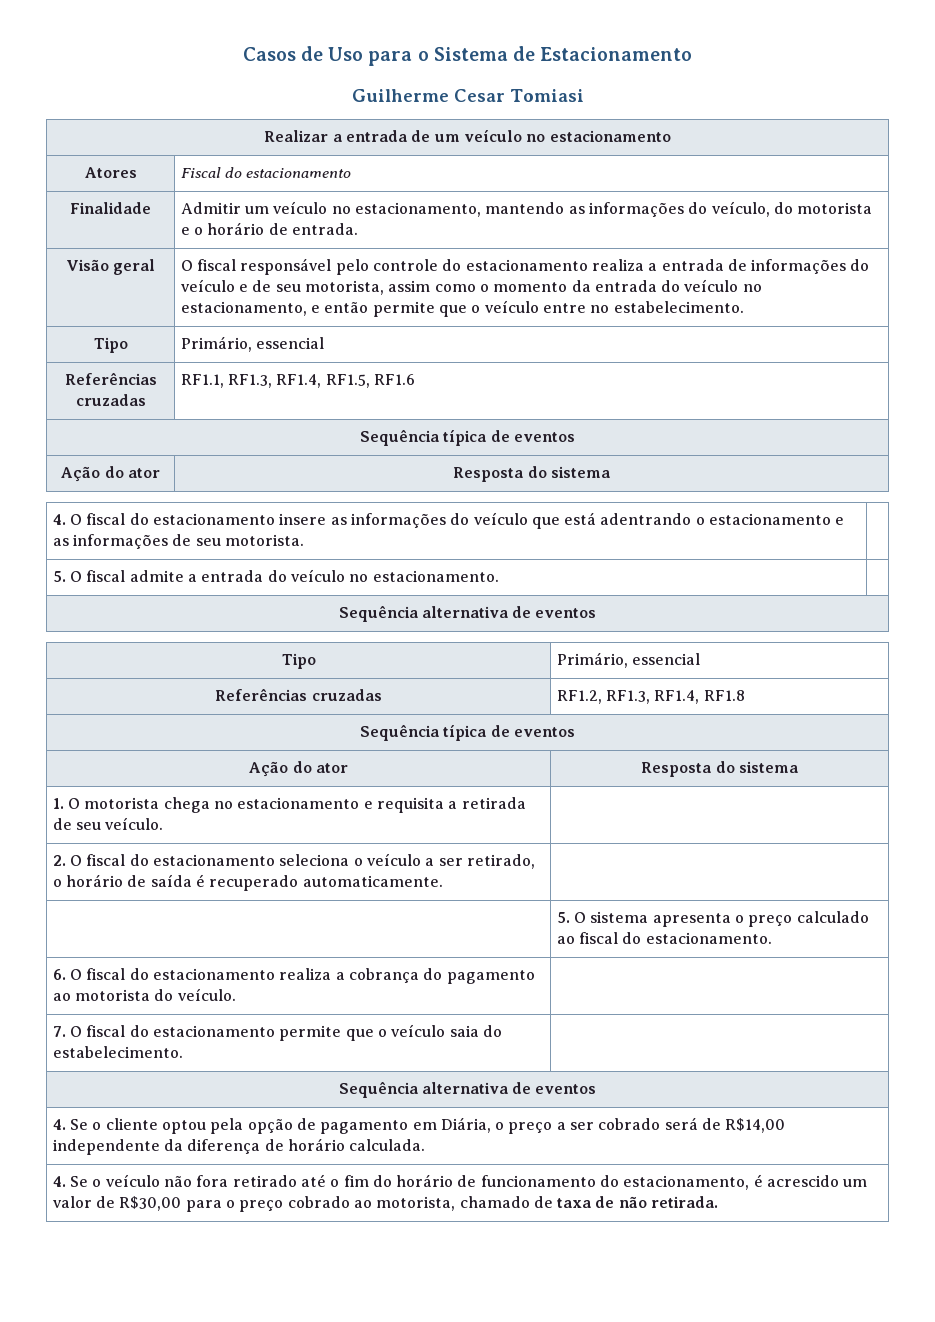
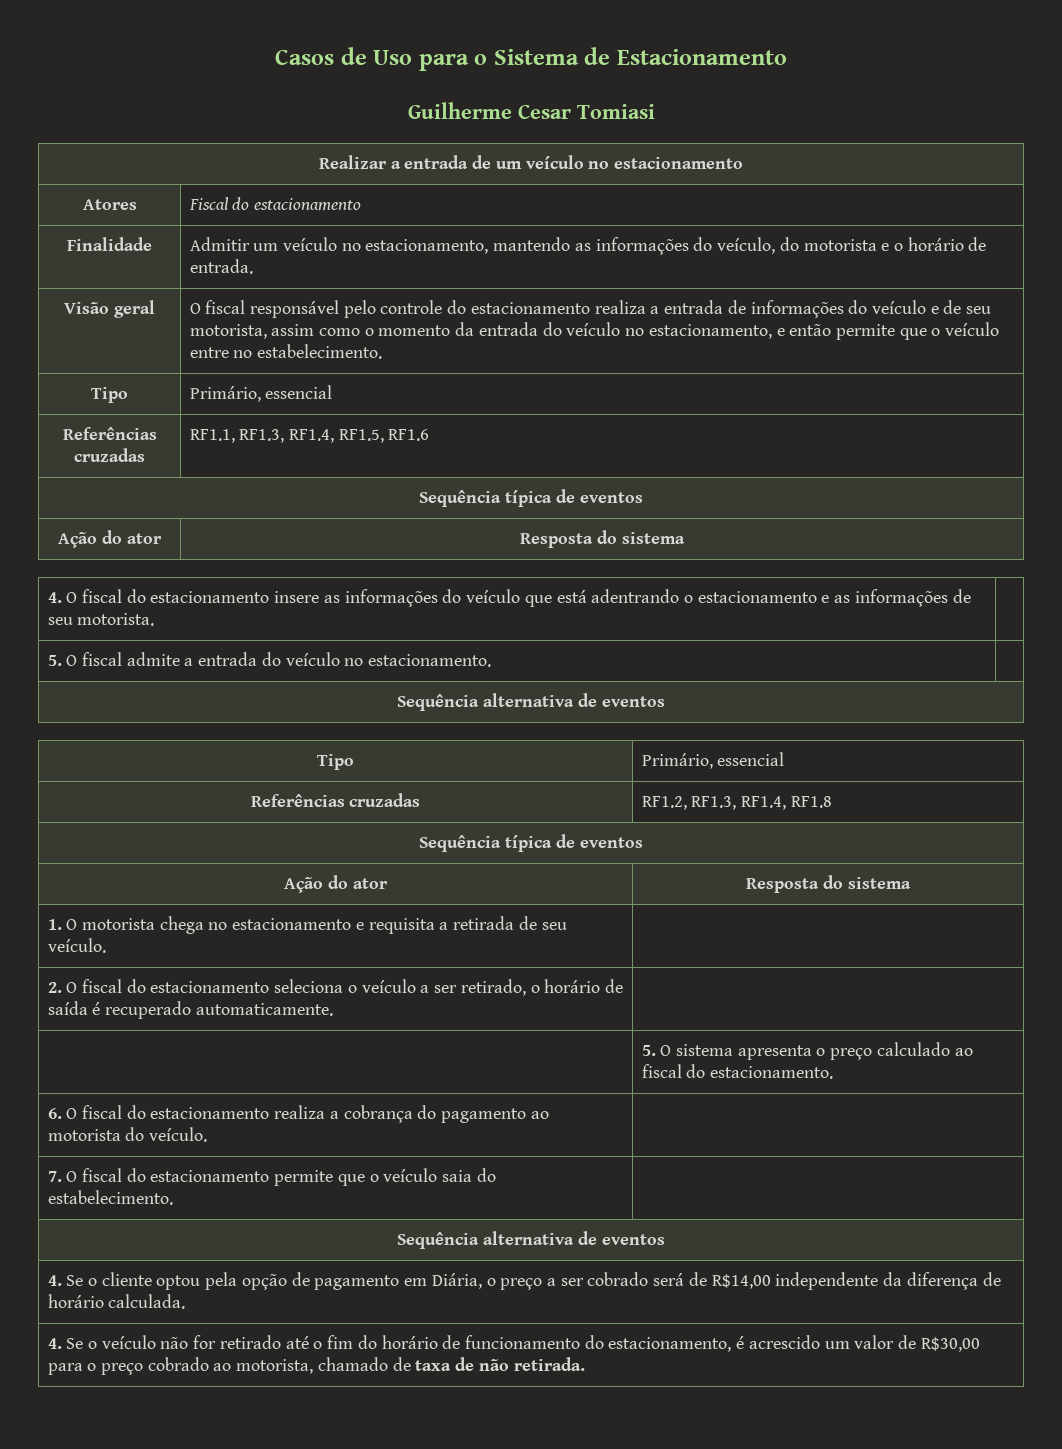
[196,1175,229,1187] fora -> [193,1335,217,1349] for

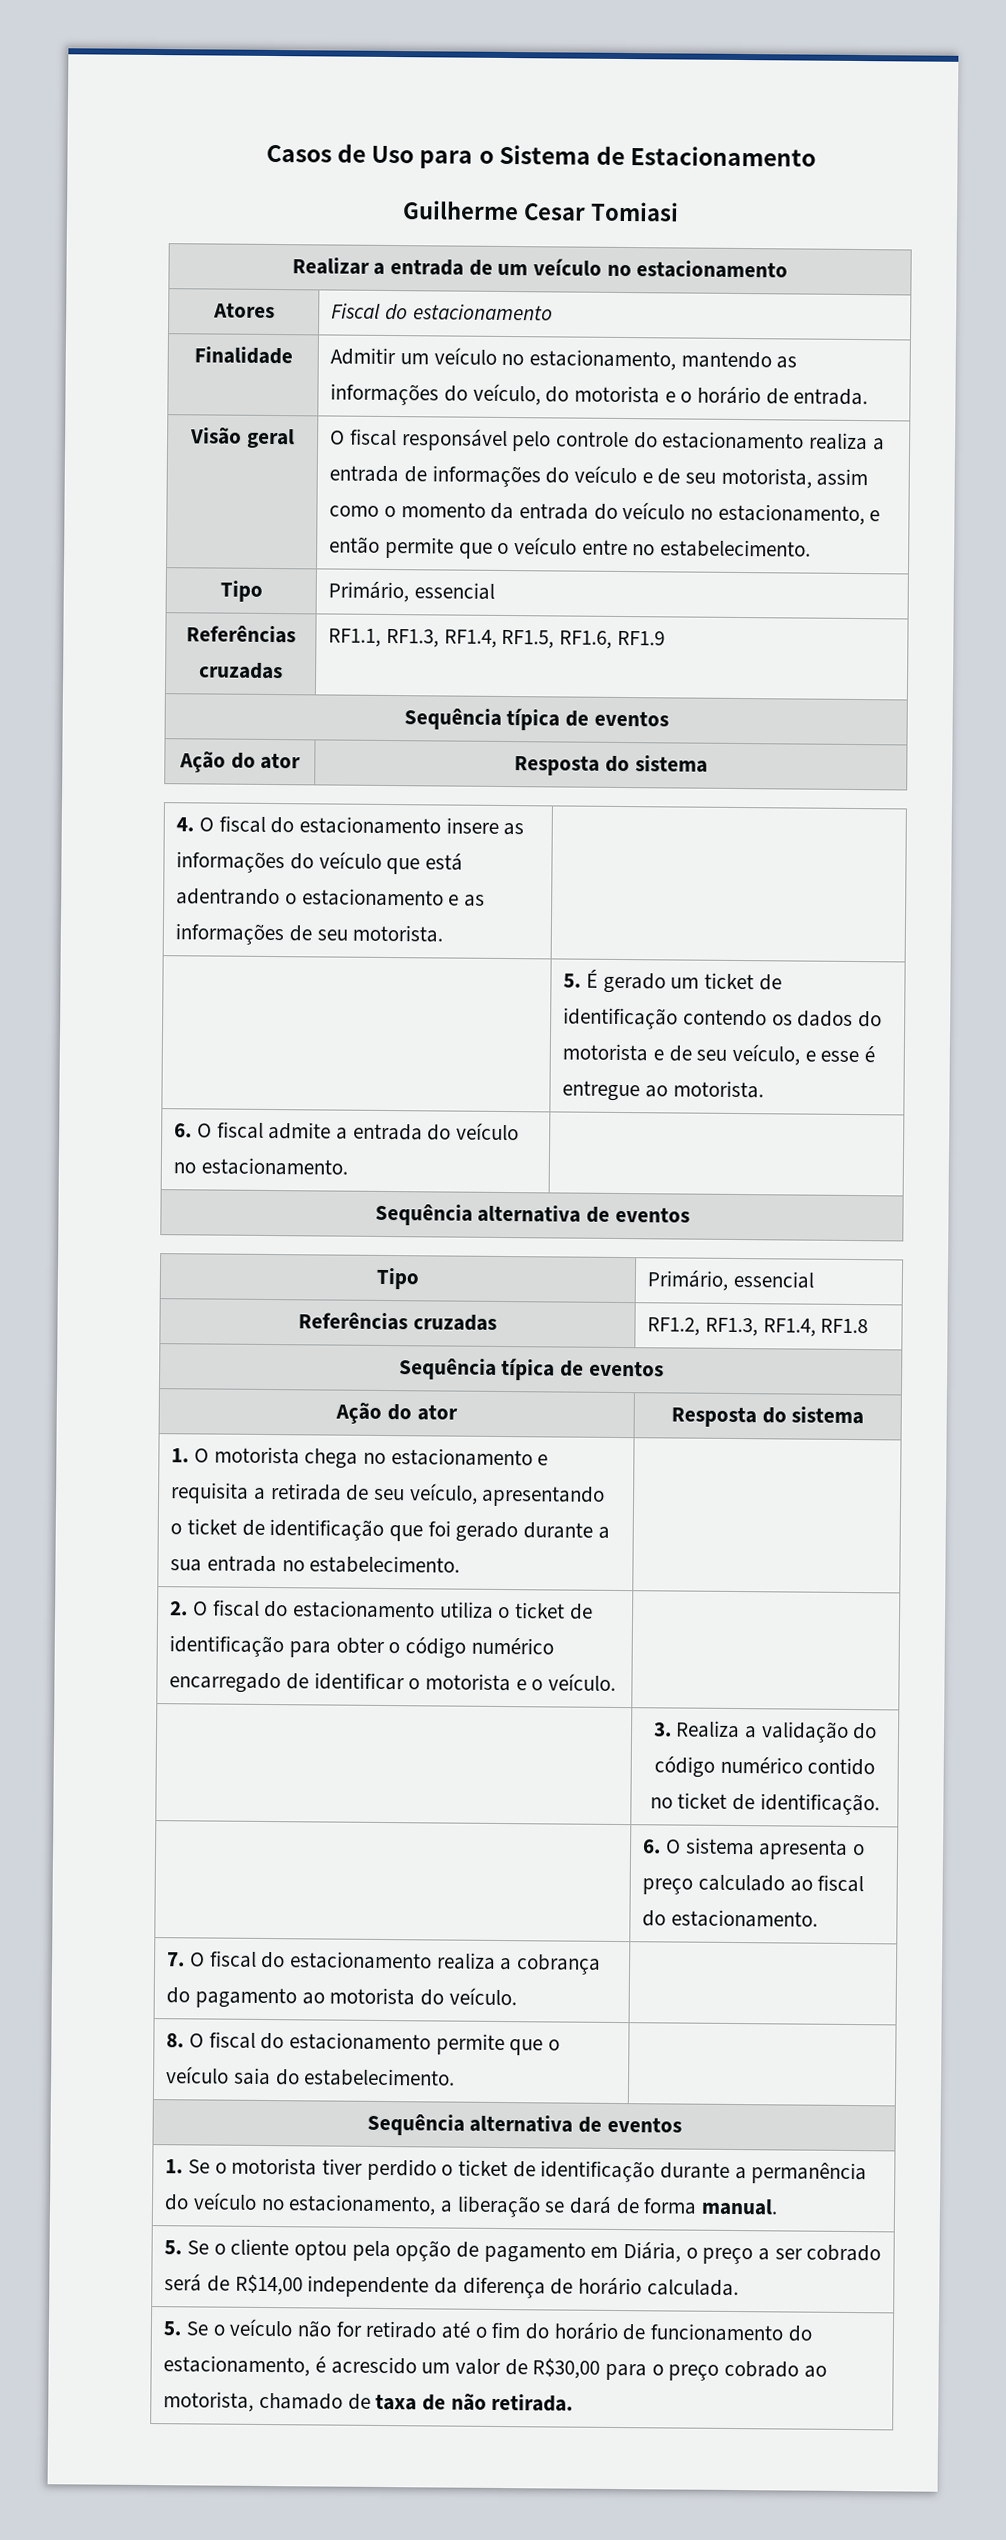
[388,429,430,441] RF1.6 -> [559,630,665,649] RF1.6, RF1.9
[47,655,62,666] 5. -> [563,969,782,994] [563,1007,883,1030] [562,1043,876,1066] [562,1080,764,1102] [174,1123,193,1138] | 5. É gerado um ticket de identificação contendo os dados do motorista e de seu veículo, e esse é entregue ao motorista. // 6.
[47,938,106,953] veículo. -> [408,1483,606,1507] [170,1518,610,1543] [170,1555,461,1574] veículo, apresentando o ticket de identificação que foi gerado durante a sua entrada no estabelecimento.
[274,979,624,996] [47,1001,333,1019] [641,1045,656,1056] seleciona o veículo a ser retirado, o horário de saída é recuperado automaticamente. | // | 5. -> [439,1601,593,1620] [169,1635,554,1659] [169,1672,617,1694] [653,1720,878,1743] [653,1756,876,1778] [649,1792,880,1816] [643,1839,662,1854] utiliza o ticket de identificação para obter o código numérico encarregado de identificar o motorista e o veículo. | // | 3. Realiza a validação do código numérico contido no ticket de identificação. // | 6.
[47,1108,62,1119] 6. -> [167,1952,186,1967] 7.
[47,1171,62,1182] 7. -> [166,2033,185,2048] 8.
[47,1275,62,1286] 4. -> [165,2157,868,2185] [164,2192,779,2218] [164,2240,183,2255] 1. Se o motorista tiver perdido o ticket de identificação durante a permanência do veículo no estacionamento, a liberação se dará de forma manual. // 5.
[47,1338,62,1349] 4. -> [163,2321,182,2336] 5.

